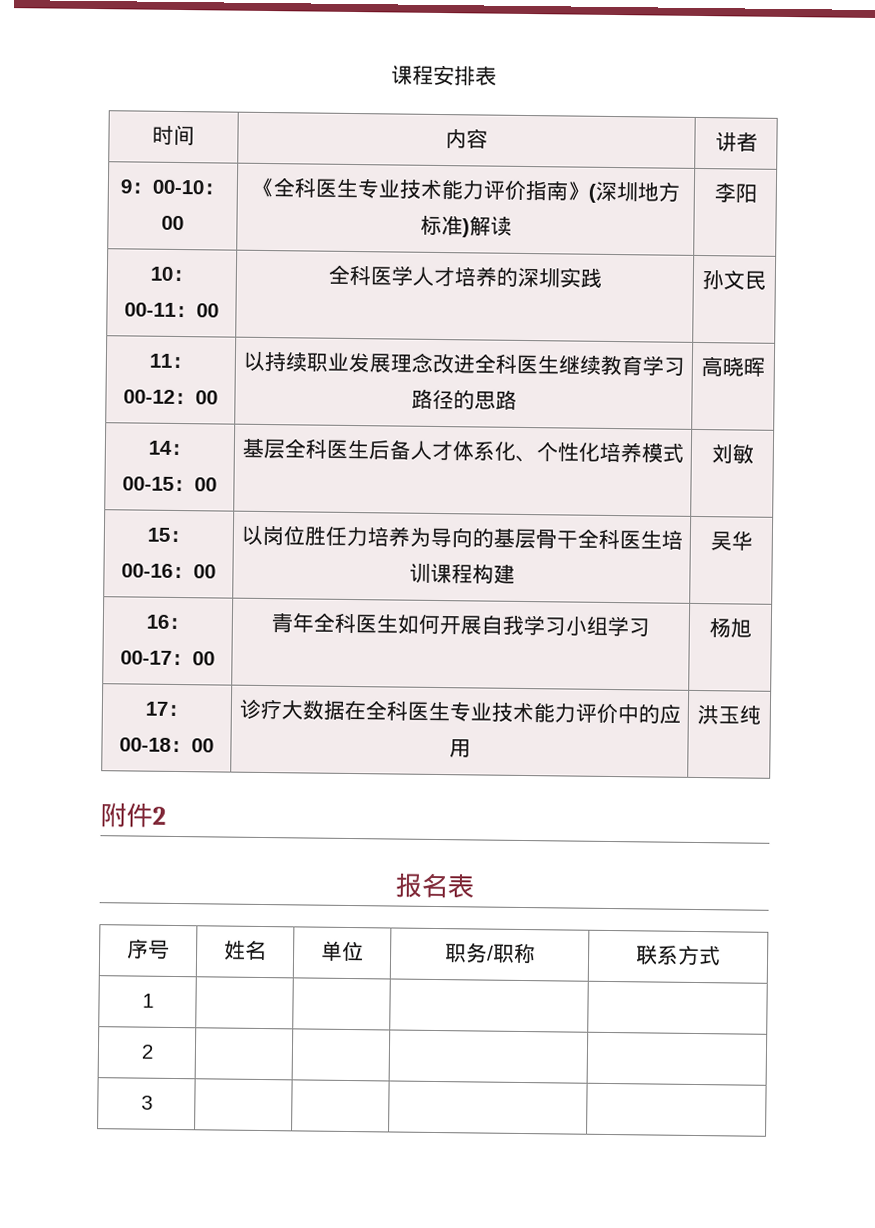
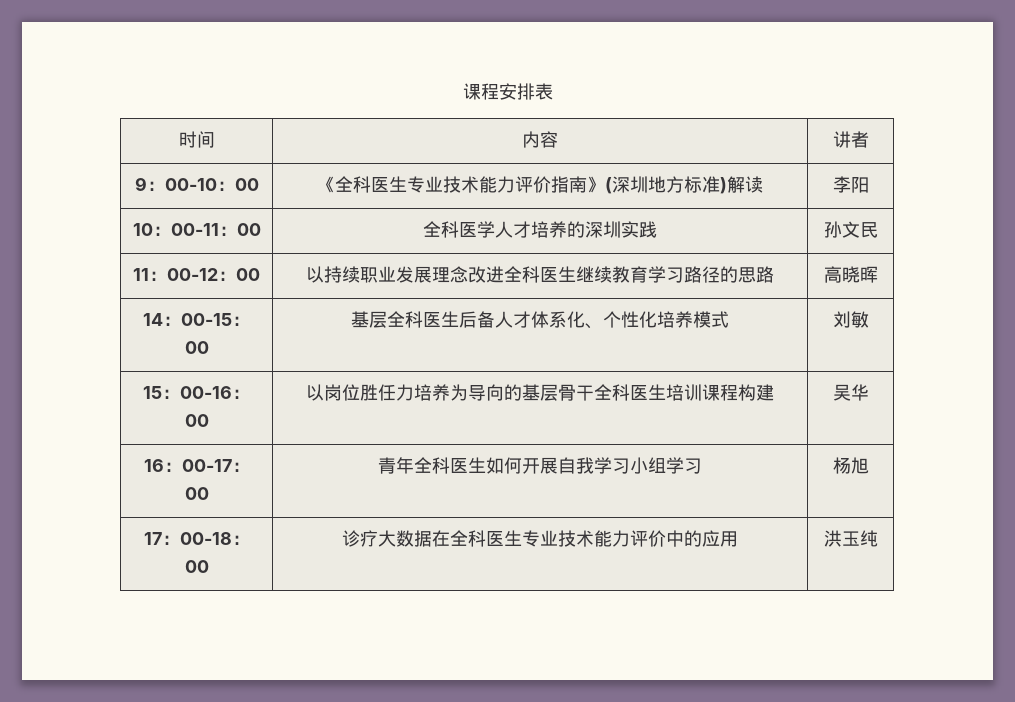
[100,802,166,828] [394,872,475,899] [127,938,170,959] [224,940,267,961] [320,940,364,962] [443,942,536,964] [635,944,721,966] [141,993,154,1008] [140,1044,154,1059] [140,1095,153,1110] // 附件2 // 报名表 // 序号 | 姓名 | 单位 | 职务/职称 | 联系方式 // 1 | | | | // 2 | | | | // 3 | | | | -> (878, 538) none

